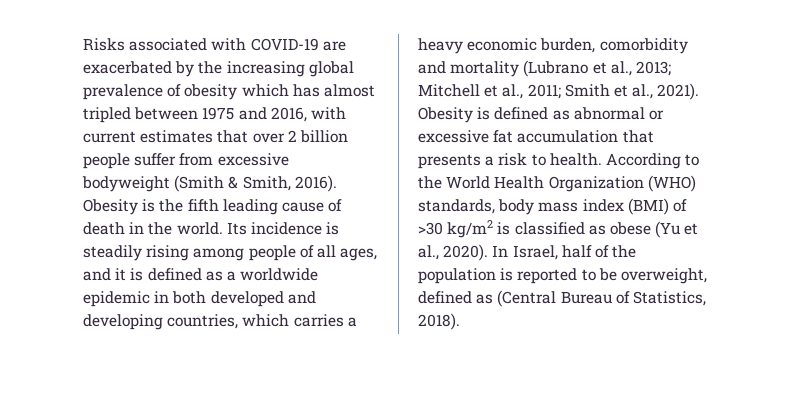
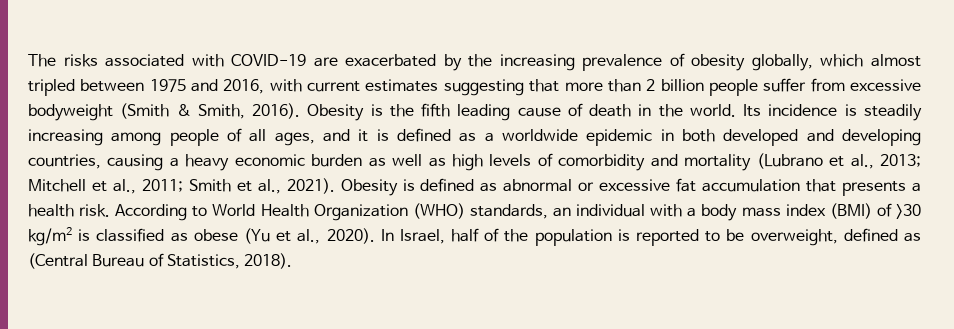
[83,38,125,51] Risks -> [28,54,98,67] The risks
[308,61,354,77] global -> (575, 62) none
[241,84,320,97] which has -> [751,54,864,71] globally, which
[217,130,285,143] that over -> [443,79,641,96] suggesting that more than
[146,245,190,261] rising -> [28,129,103,146] increasing
[242,314,344,327] which carries -> [107,154,164,171] causing
[540,38,596,53] burden, -> [311,153,553,171] burden as well as high levels of
[498,153,602,166] risk to health. -> [28,204,111,217] health risk.
[418,176,442,189] the -> (208, 211) none
(495, 206) none -> [552,204,697,217] an individual with a

